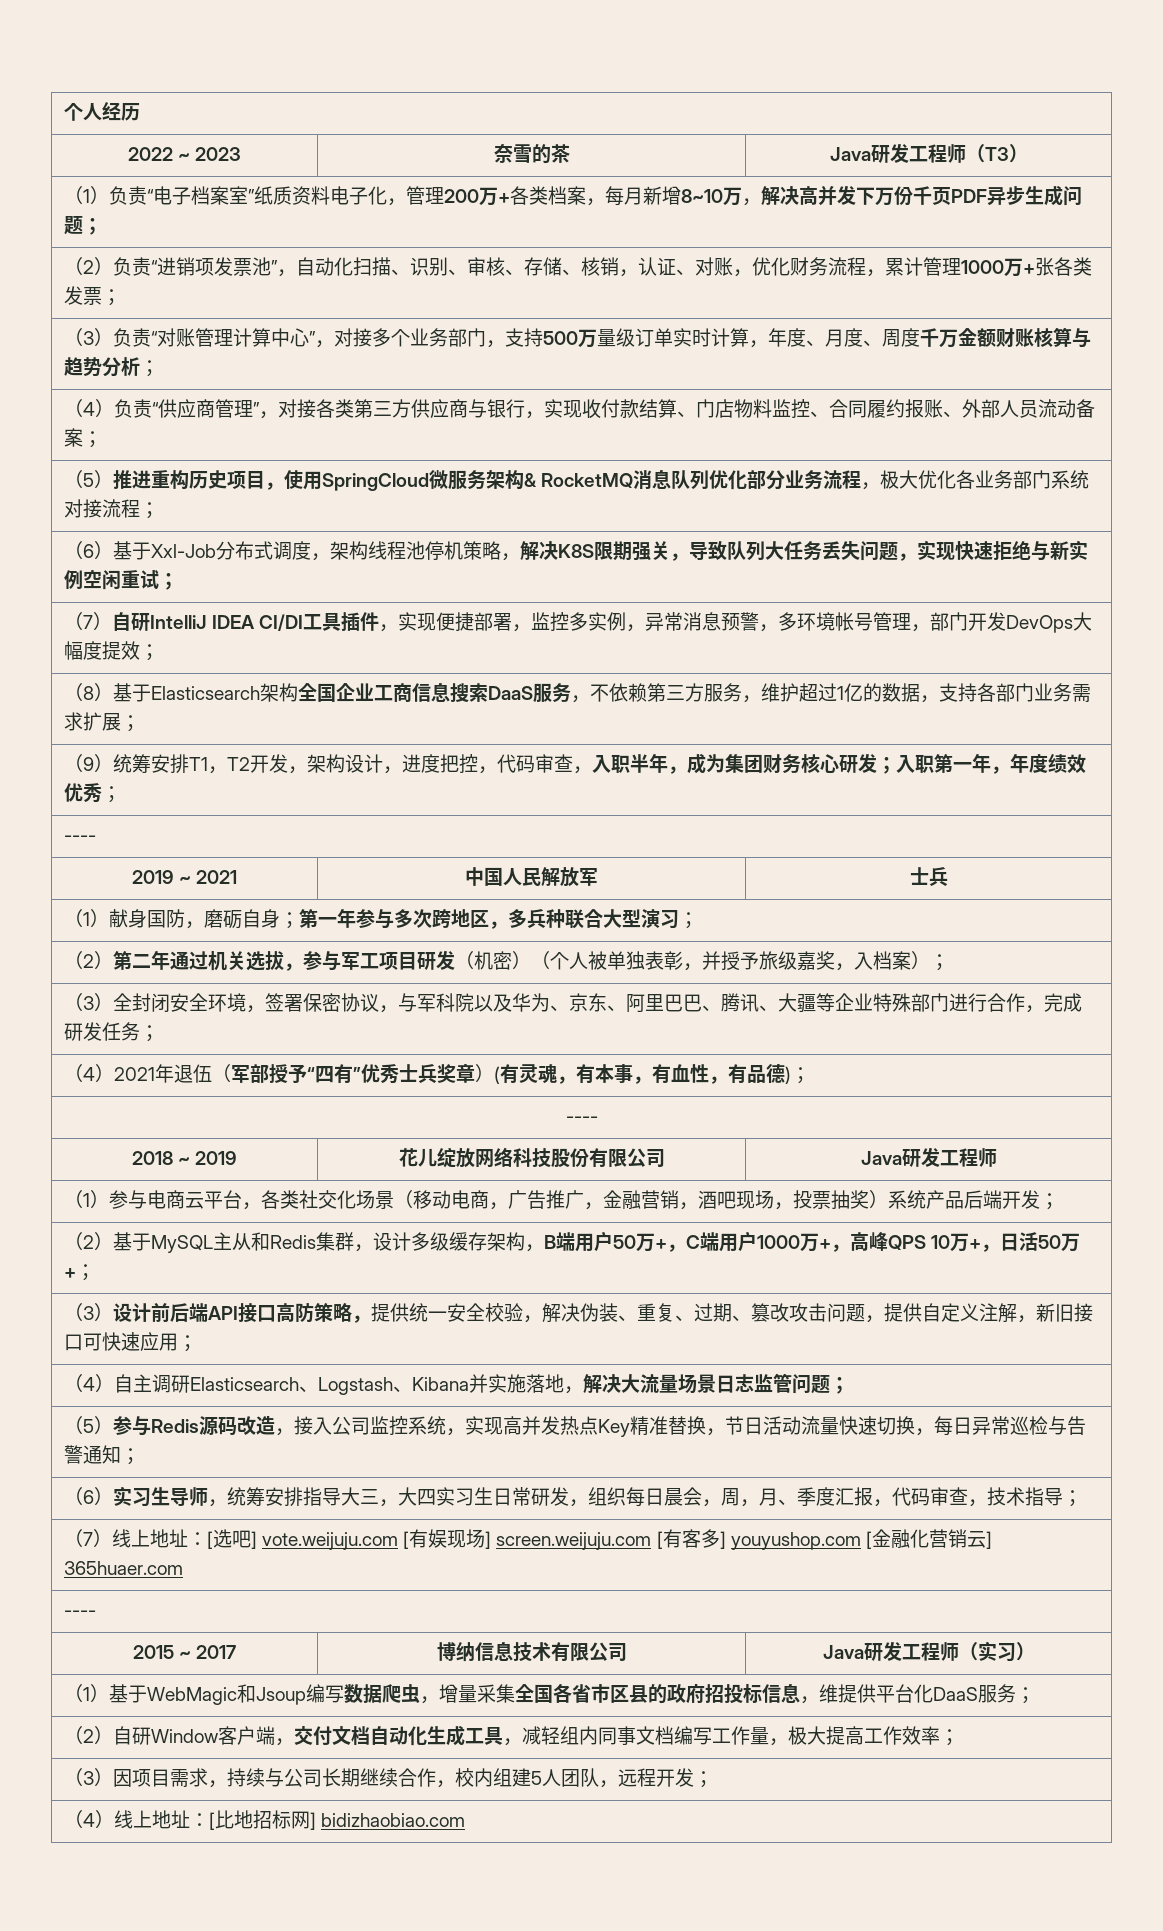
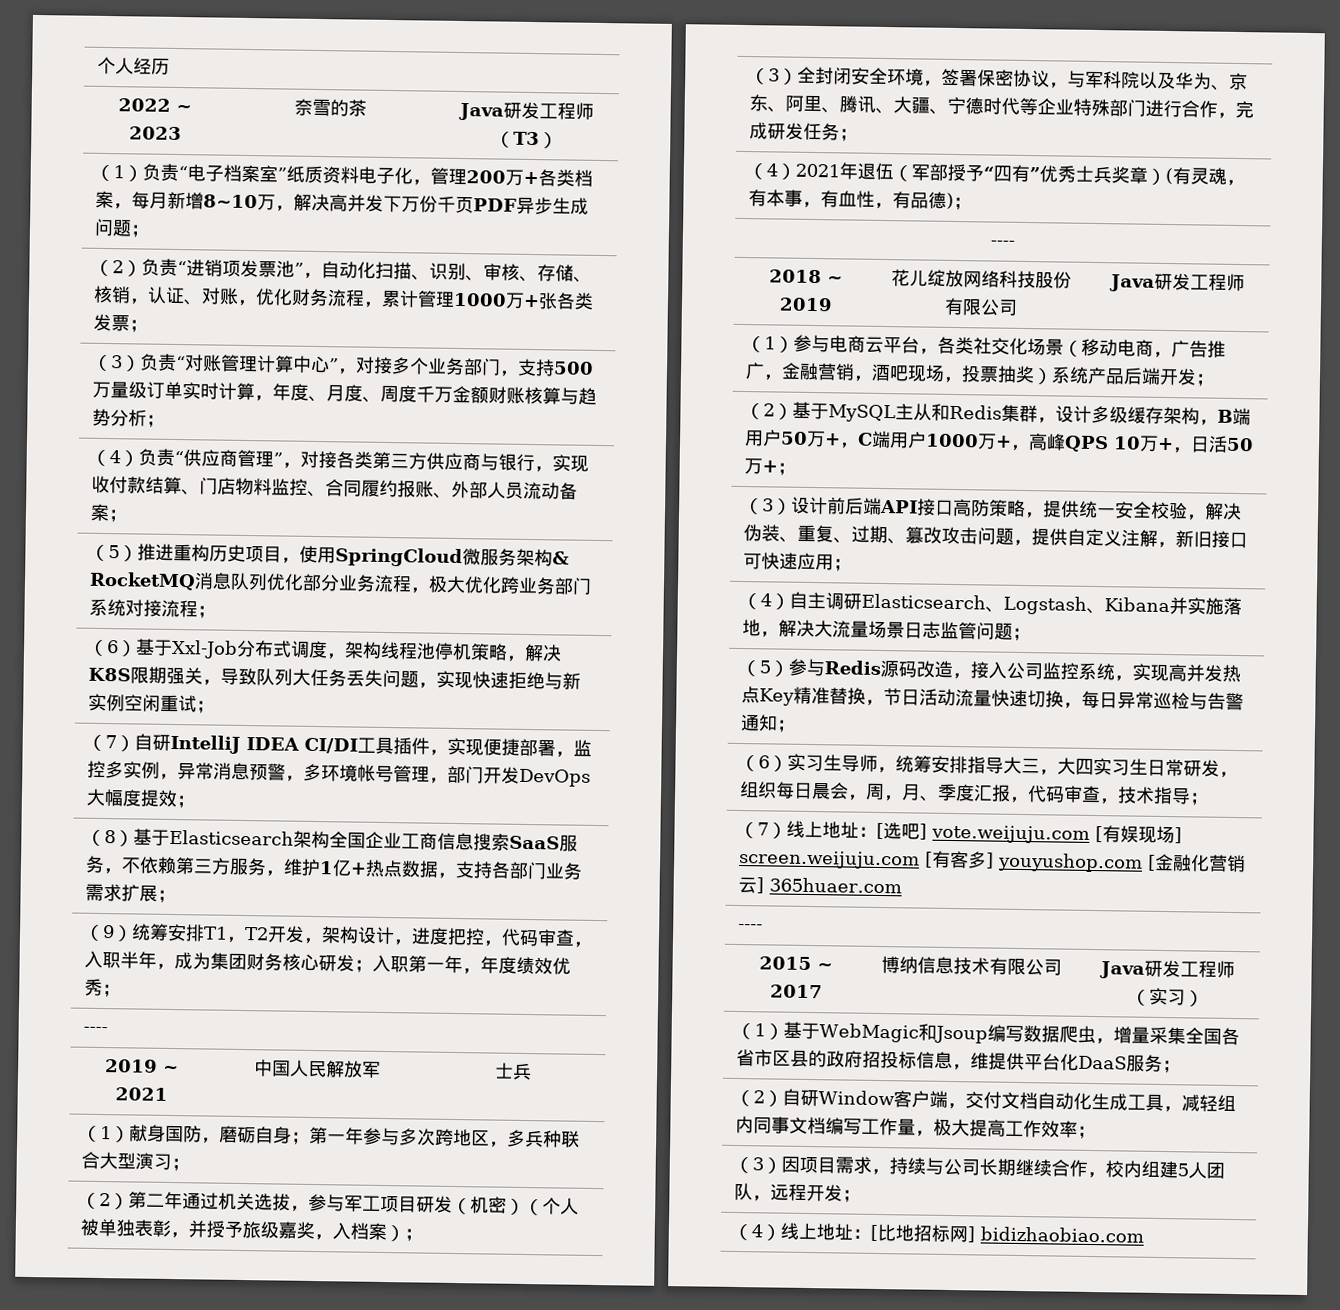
[956,470,976,489] 各 -> [500,576,521,594] 跨
[488,686,534,700] DaaS -> [509,835,561,850] SaaS
[799,683,883,702] 超过1亿的 -> [319,859,404,878] 1亿+热点
[664,994,703,1012] 巴巴 -> (823, 103) none
(817, 1003) none -> [929,96,1021,115] 、宁德时代

